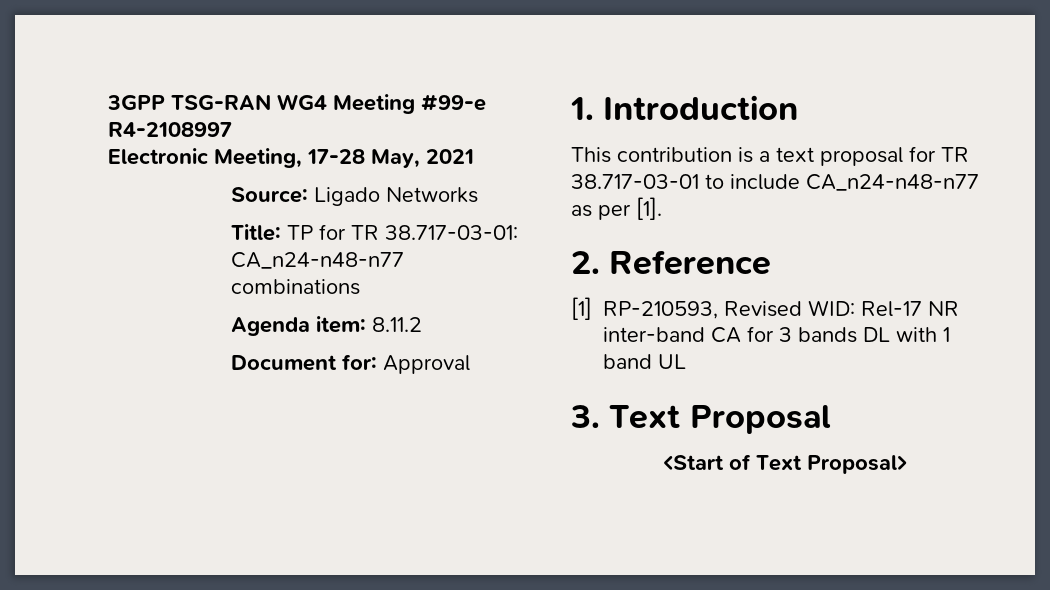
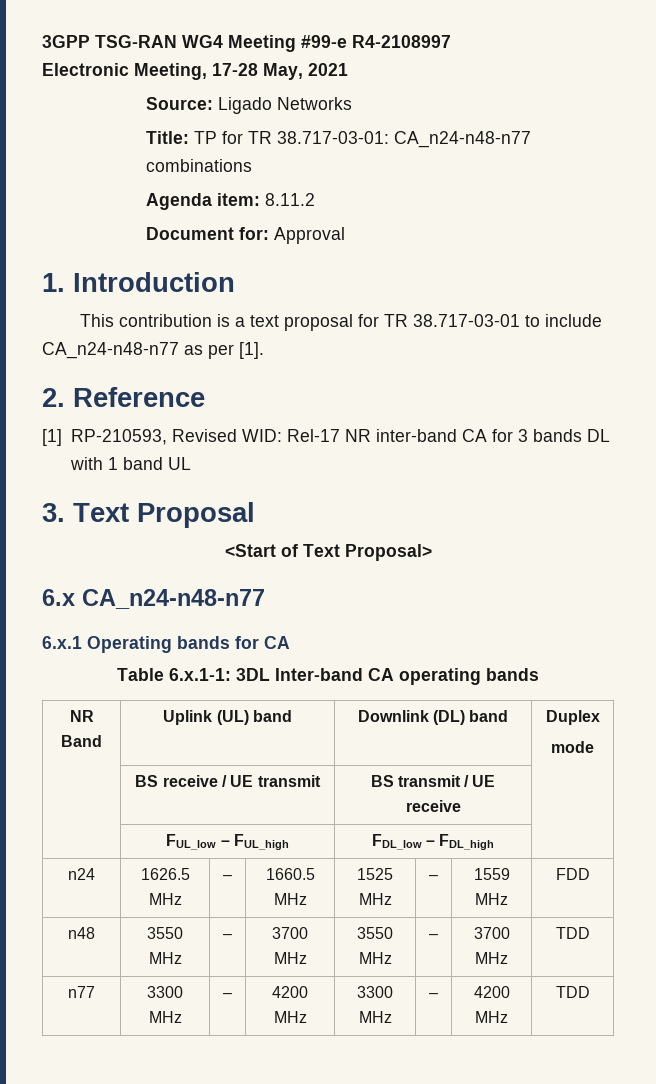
(907, 464) none -> [42,589,265,609] [42,636,290,653] [117,668,539,685] [69,710,94,722] [61,735,102,747] [163,710,292,725] [357,710,509,725] [545,710,600,725] [551,741,594,753] [135,775,321,787] [370,775,496,787] [405,800,461,812] [166,834,289,850] [371,834,495,850] [68,868,95,880] [140,868,190,880] [148,893,182,905] [223,875,232,880] [265,868,315,880] [273,893,307,905] [357,868,393,880] [358,893,392,905] [429,875,438,880] [473,868,510,880] [475,893,508,905] [555,868,590,880] [68,927,95,939] [147,927,183,939] [148,952,182,964] [223,934,232,939] [272,927,308,939] [273,952,307,964] [357,927,393,939] [358,952,392,964] [429,934,438,939] [473,927,510,939] [475,952,508,964] [555,927,590,939] [68,986,95,998] [147,986,183,998] [148,1011,182,1023] [223,993,232,998] [272,986,308,998] [273,1011,307,1023] [357,986,393,998] [358,1011,392,1023] [429,993,438,998] [473,986,510,998] [475,1011,508,1023] [555,986,590,998] // 6.x CA_n24-n48-n77 // 6.x.1 Operating bands for CA // Table 6.x.1-1: 3DL Inter-band CA operating bands // NR Band | Uplink (UL) band | Downlink (DL) band | Duplex // mode // | BS receive / UE transmit | BS transmit / UE receive | // | FUL_low – FUL_high | FDL_low – FDL_high | // n24 | 1626.5 MHz | – | 1660.5 MHz | 1525 MHz | – | 1559 MHz | FDD // n48 | 3550 MHz | – | 3700 MHz | 3550 MHz | – | 3700 MHz | TDD // n77 | 3300 MHz | – | 4200 MHz | 3300 MHz | – | 4200 MHz | TDD

